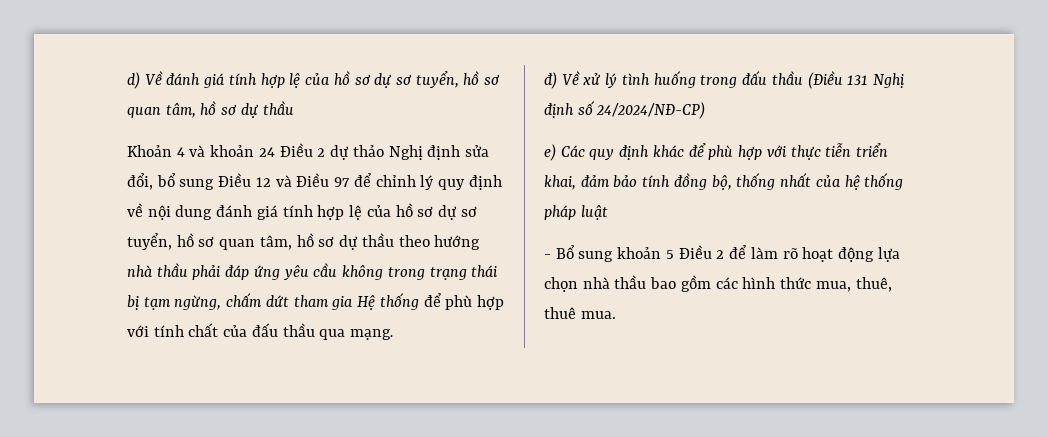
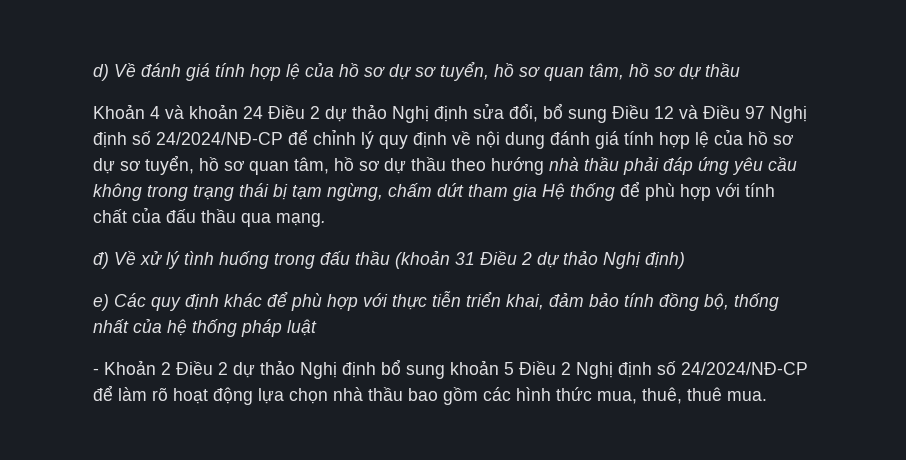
(351, 182) none -> [770,106,807,123] [93,131,283,148] Nghị định số 24/2024/NĐ-CP
[807,71,905,89] [544,101,706,119] (Điều 131 Nghị định số 24/2024/NĐ-CP) -> [395,251,685,269] (khoản 31 Điều 2 dự thảo Nghị định)
[555,245,575,259] Bổ -> [104,359,401,379] Khoản 2 Điều 2 dự thảo Nghị định bổ
(725, 254) none -> [576,361,808,379] Nghị định số 24/2024/NĐ-CP

